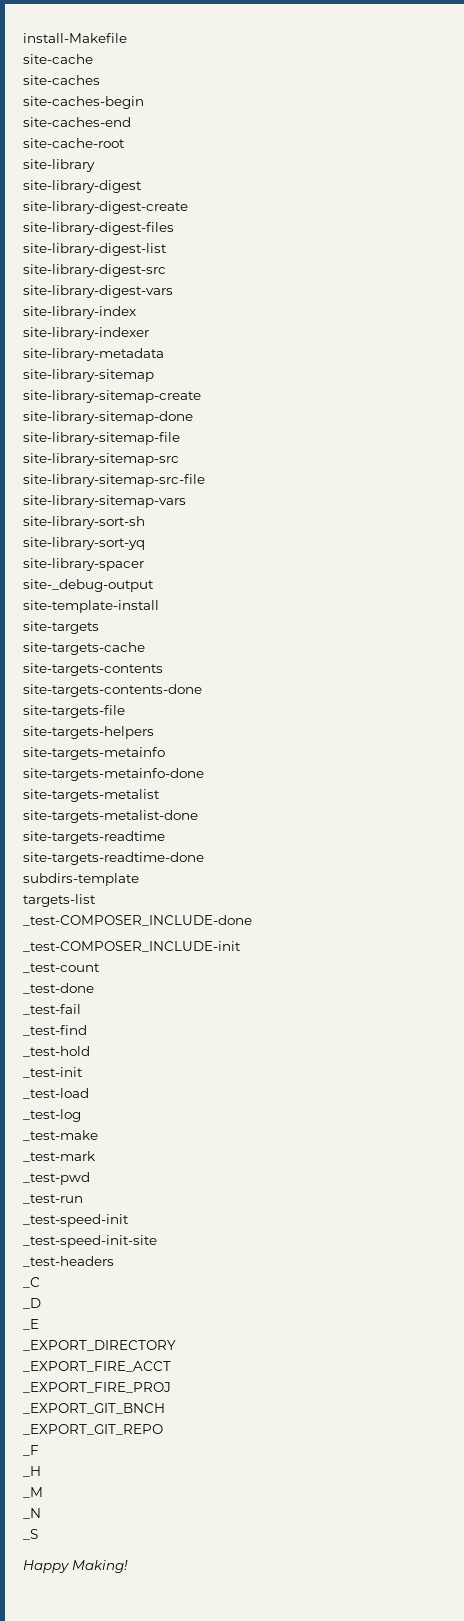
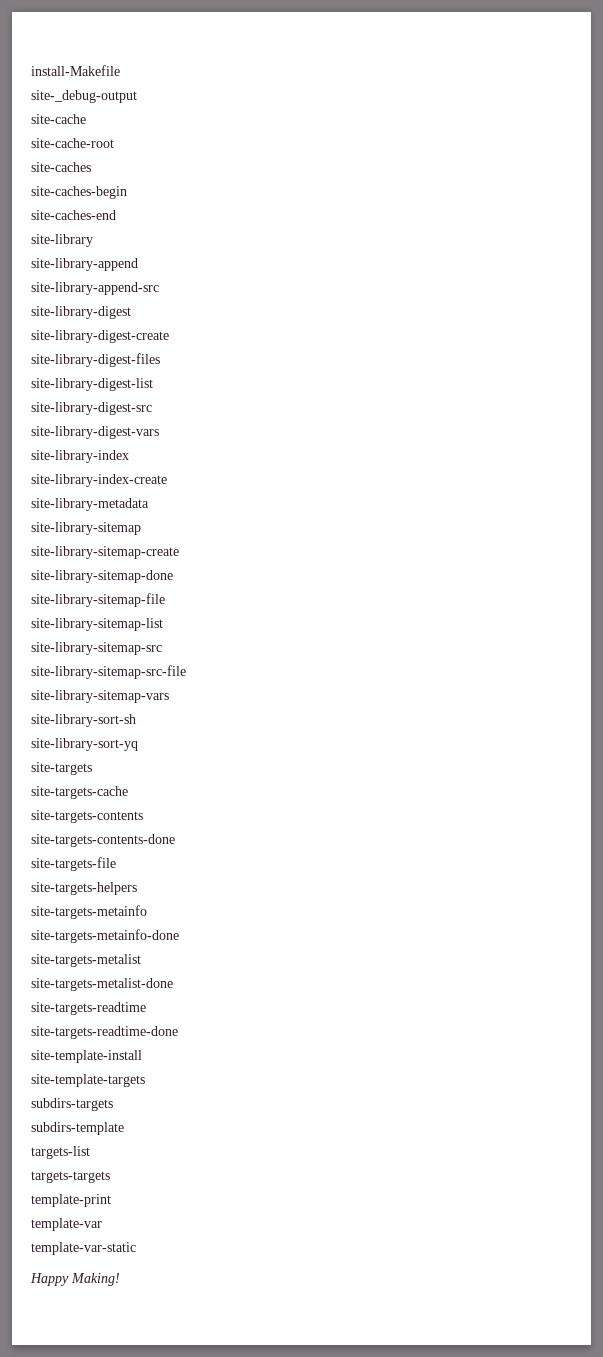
(127, 38) none -> [31,90,137,103] // site-_debug-output
(93, 59) none -> [31,138,114,148] // site-cache-root
[23,138,125,148] [23,159,95,172] site-cache-root // site-library -> [31,234,93,247] [31,258,138,271] [31,282,159,295] site-library // site-library-append // site-library-append-src
[23,327,149,340] site-library-indexer -> [31,474,167,487] site-library-index-create
(180, 438) none -> [31,618,163,631] // site-library-sitemap-list
[23,558,144,571] [23,579,154,592] [23,600,159,613] // site-library-spacer // site-_debug-output // site-template-install -> (138, 744) none
(204, 858) none -> [31,1050,142,1063] [31,1074,145,1087] [31,1098,113,1111] // site-template-install // site-template-targets // subdirs-targets
[23,915,252,926] [23,941,241,952] [23,963,100,973] [23,983,94,994] [23,1004,81,1015] [23,1025,87,1036] [23,1046,90,1057] [23,1067,83,1078] [23,1088,89,1099] [23,1109,81,1122] [23,1130,98,1141] [23,1151,95,1162] [23,1172,90,1185] [23,1194,83,1204] [23,1214,129,1227] [23,1235,157,1248] [23,1256,114,1267] [23,1277,40,1288] [23,1298,41,1309] [23,1319,39,1330] [23,1340,176,1351] [23,1361,171,1372] [23,1382,171,1393] [23,1403,165,1414] [23,1424,163,1435] [23,1445,39,1456] [23,1466,41,1477] [23,1487,43,1498] [23,1508,41,1519] [23,1529,38,1540] _test-COMPOSER_INCLUDE-done // _test-COMPOSER_INCLUDE-init // _test-count // _test-done // _test-fail // _test-find // _test-hold // _test-init // _test-load // _test-log // _test-make // _test-mark // _test-pwd // _test-run // _test-speed-init // _test-speed-init-site // _test-headers // _C // _D // _E // _EXPORT_DIRECTORY // _EXPORT_FIRE_ACCT // _EXPORT_FIRE_PROJ // _EXPORT_GIT_BNCH // _EXPORT_GIT_REPO // _F // _H // _M // _N // _S -> [31,1171,110,1183] [31,1194,111,1207] [31,1218,102,1231] [31,1242,136,1255] targets-targets // template-print // template-var // template-var-static

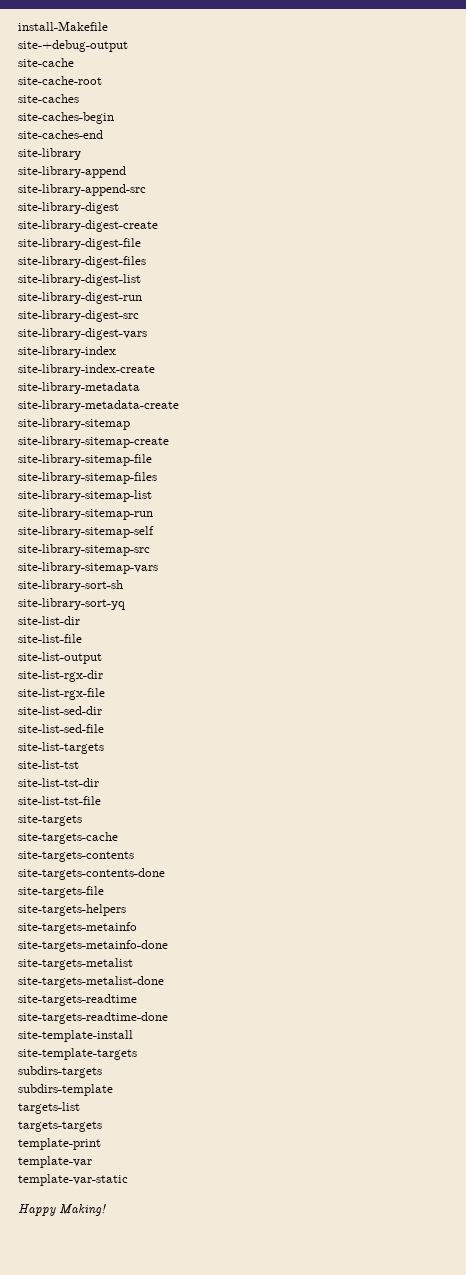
[31,90,137,103] site-_debug-output -> [18,40,128,52] site-+debug-output
(169, 336) none -> [18,238,141,250] // site-library-digest-file
(153, 384) none -> [18,292,142,304] // site-library-digest-run
(149, 504) none -> [18,400,179,412] // site-library-metadata-create
[31,570,173,583] [31,593,165,607] site-library-sitemap-done // site-library-sitemap-file -> [18,454,152,466] [18,472,157,484] site-library-sitemap-file // site-library-sitemap-files
(163, 624) none -> [18,508,153,520] [18,526,154,538] // site-library-sitemap-run // site-library-sitemap-self
[31,665,186,679] // site-library-sitemap-src-file -> (150, 550) none
(138, 744) none -> [18,616,80,625] [18,634,82,643] [18,652,102,664] [18,670,103,682] [18,688,105,700] [18,706,102,715] [18,724,104,733] [18,742,104,754] [18,760,79,769] [18,778,99,787] [18,796,101,805] // site-list-dir // site-list-file // site-list-output // site-list-rgx-dir // site-list-rgx-file // site-list-sed-dir // site-list-sed-file // site-list-targets // site-list-tst // site-list-tst-dir // site-list-tst-file

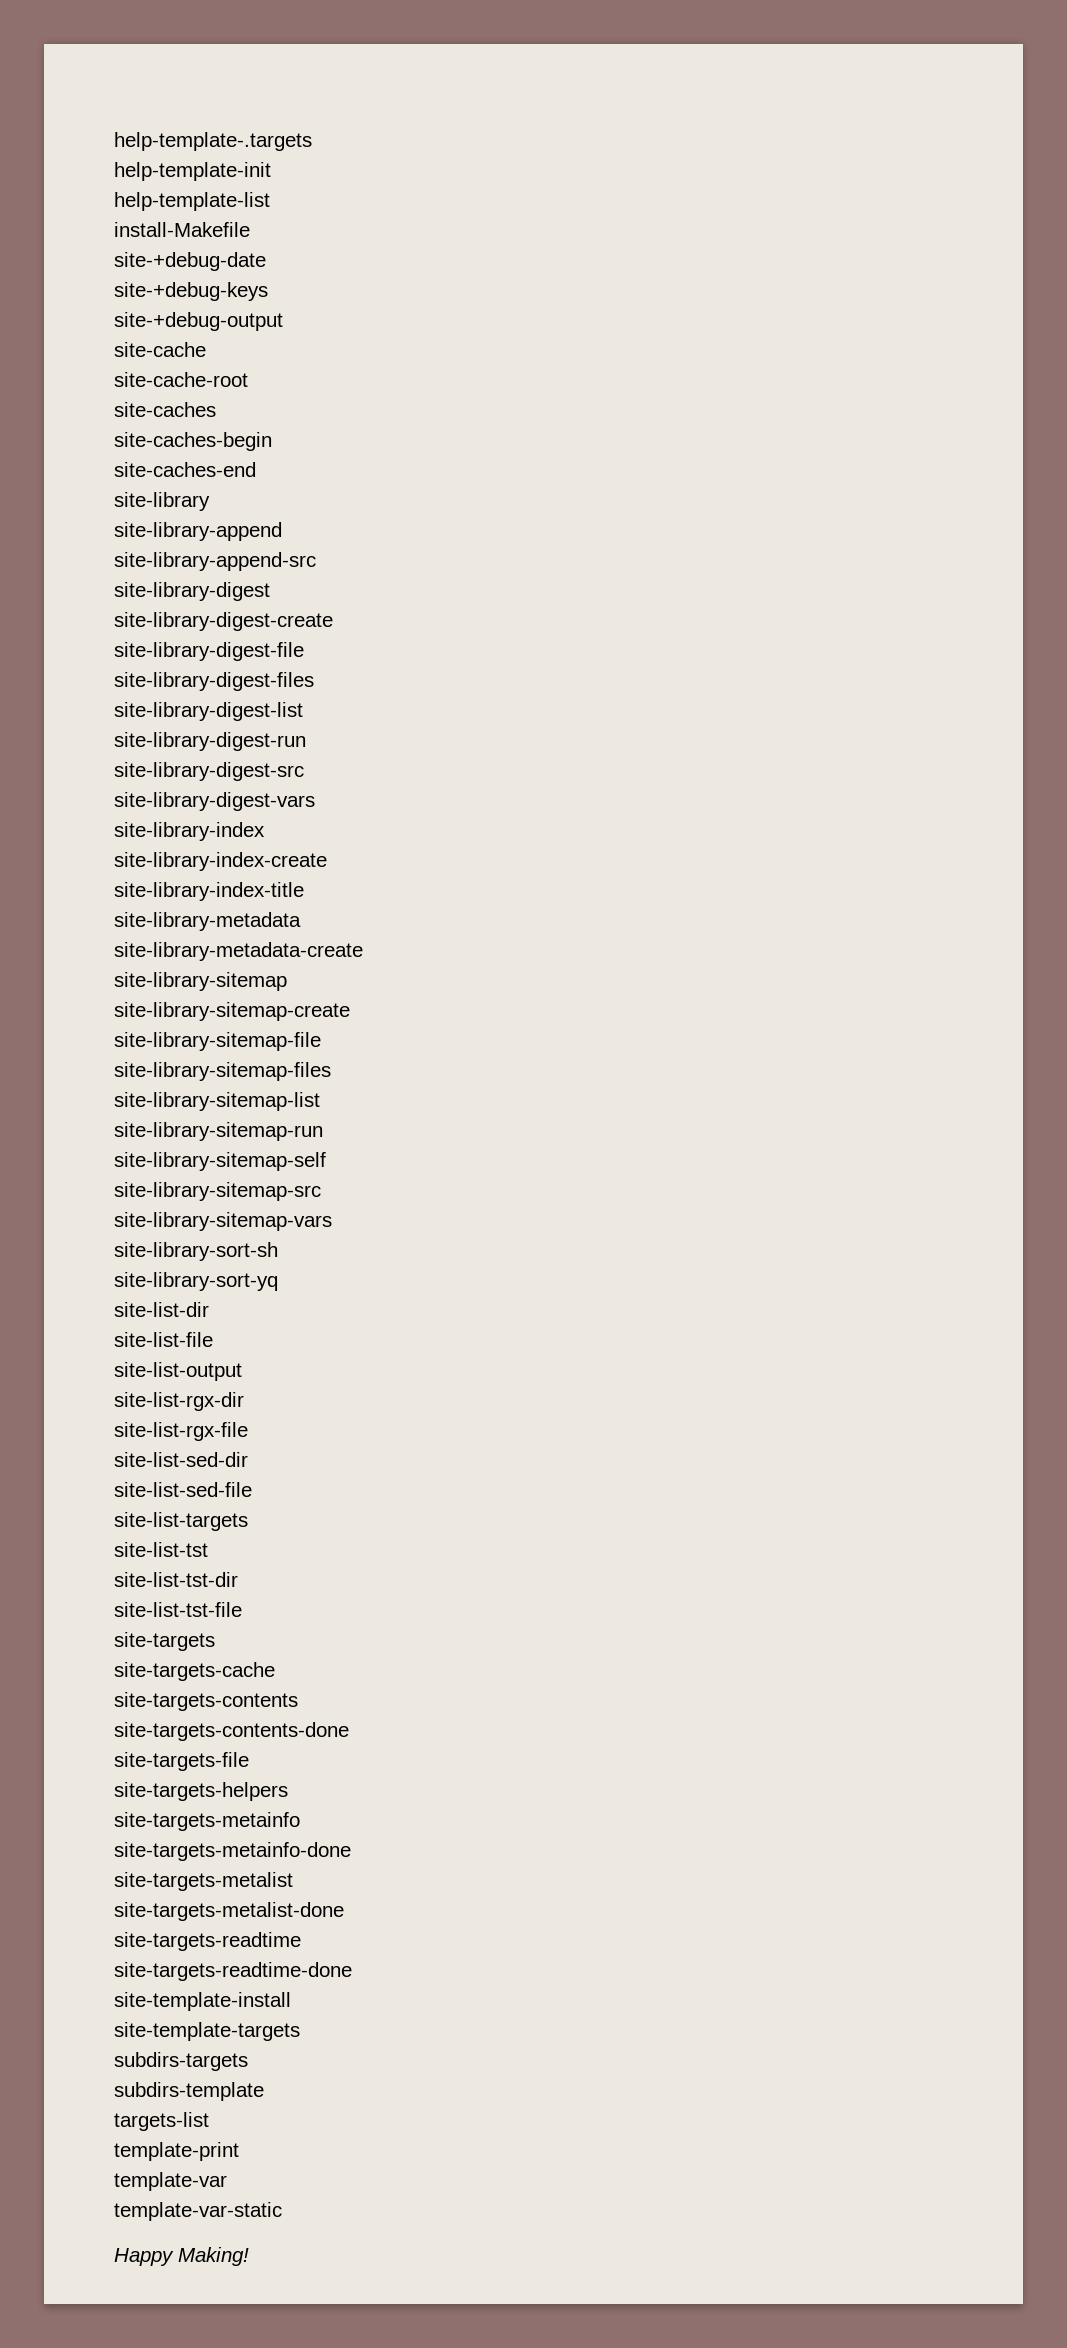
(18, 26) none -> [114,132,312,151] [114,162,271,181] [114,192,270,211] help-template-.targets // help-template-init // help-template-list //
(108, 26) none -> [114,252,266,271] [114,282,268,301] // site-+debug-date // site-+debug-keys
(155, 370) none -> [114,882,304,901] // site-library-index-title
[18,1121,102,1132] // targets-targets -> (209, 2121) none

